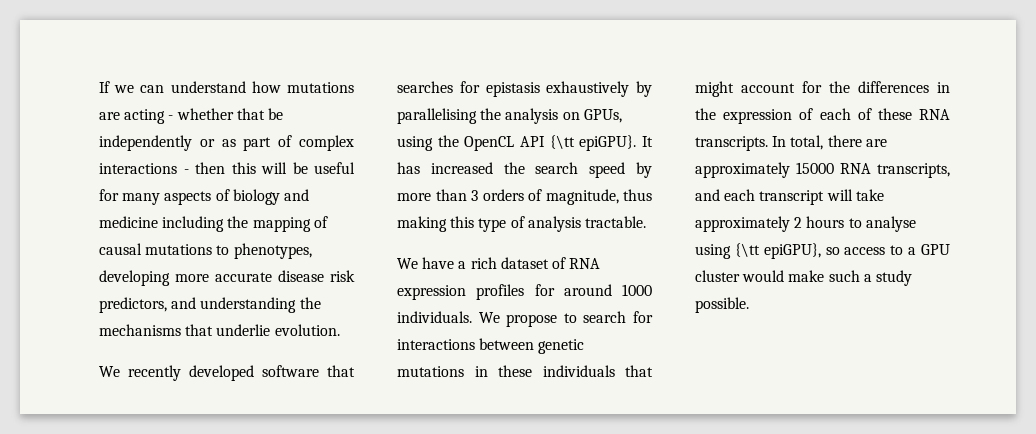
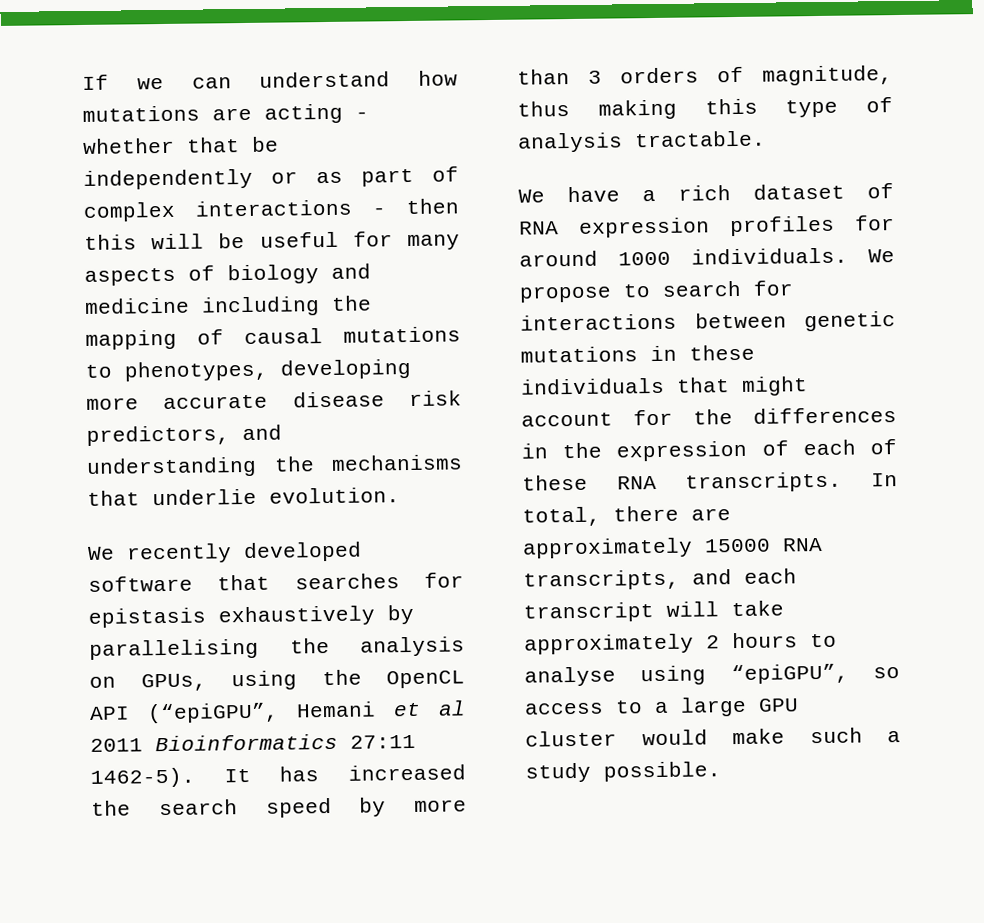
[549,135,637,151] {\tt epiGPU}. -> [147,700,466,724] [90,733,416,752] [90,767,195,788] (“epiGPU”, Hemani et al 2011 Bioinformatics 27:11 1462-5).
[734,243,821,259] {\tt epiGPU}, -> [730,663,849,685] “epiGPU”,
(917, 251) none -> [680,696,747,717] large

